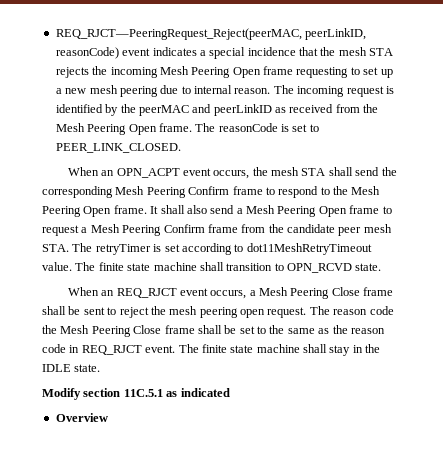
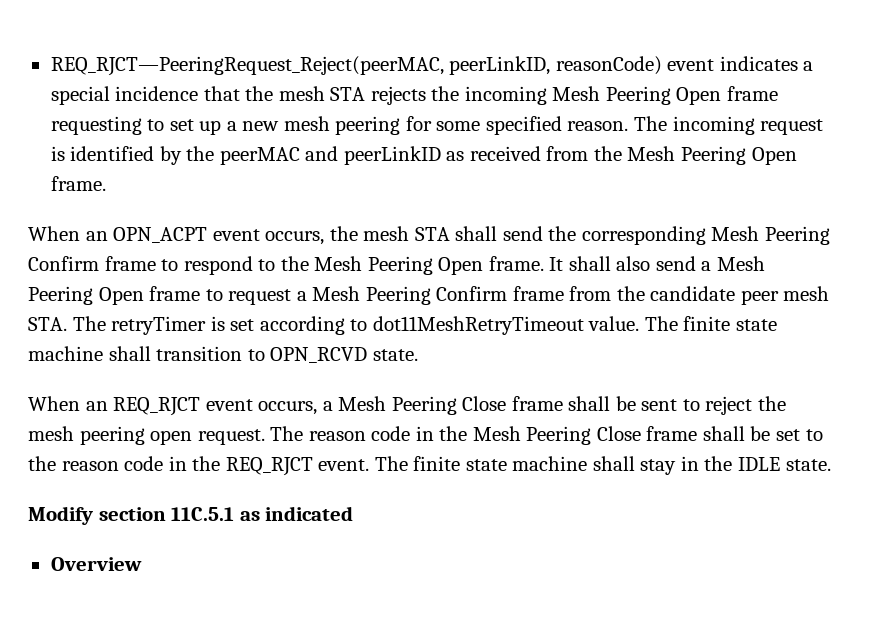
[160,85,232,94] due to internal -> [405,116,562,135] for some specified
[195,123,319,132] [55,143,181,153] The reasonCode is set to PEER_LINK_CLOSED. -> (106, 183) none
(394, 310) none -> [415,426,434,441] in
[287,325,385,334] [42,344,80,353] same as the reason code in -> [61,456,221,471] reason code in the

